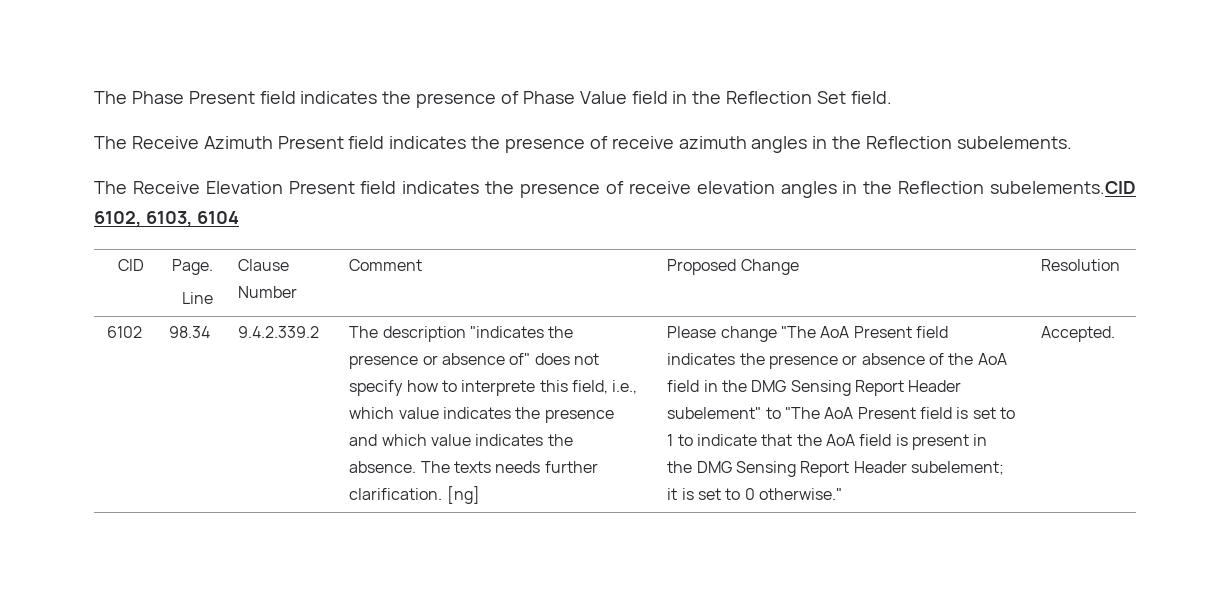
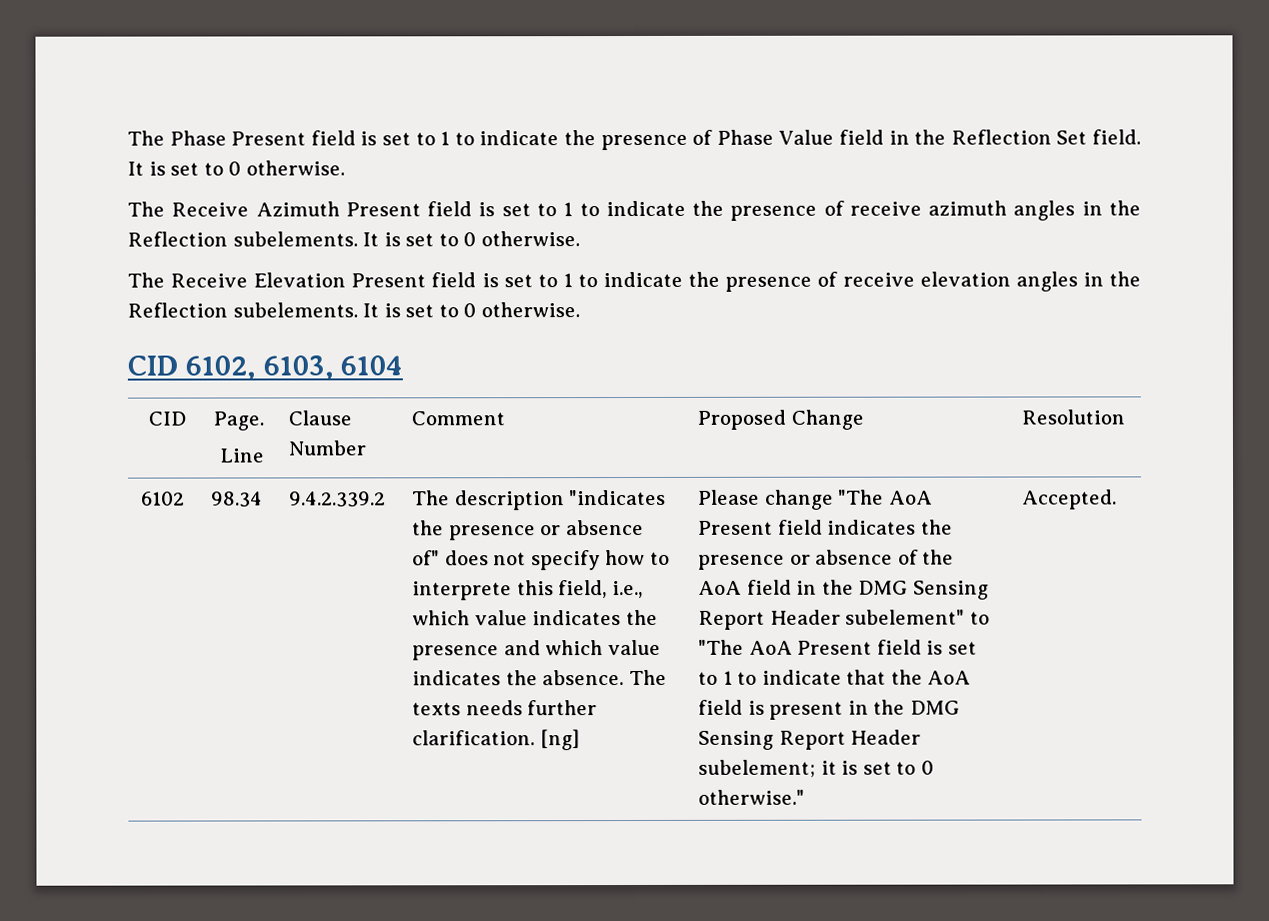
[300,91,378,104] indicates -> [360,130,560,146] is set to 1 to indicate
(892, 97) none -> [127,160,345,176] It is set to 0 otherwise.
[389,136,467,149] indicates -> [478,200,686,217] is set to 1 to indicate
(1072, 142) none -> [362,231,580,247] It is set to 0 otherwise.
[402,181,480,194] indicates -> [481,271,684,288] is set to 1 to indicate
[990,181,1136,194] subelements.CID -> [232,302,580,318] [127,355,178,376] subelements. It is set to 0 otherwise. // CID

